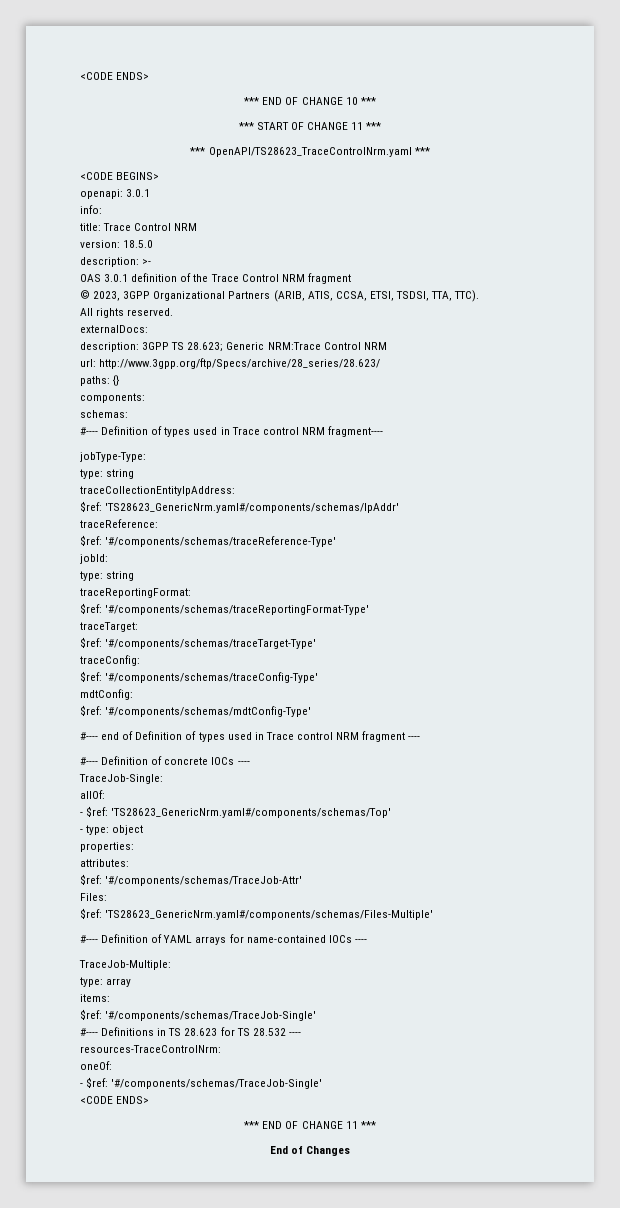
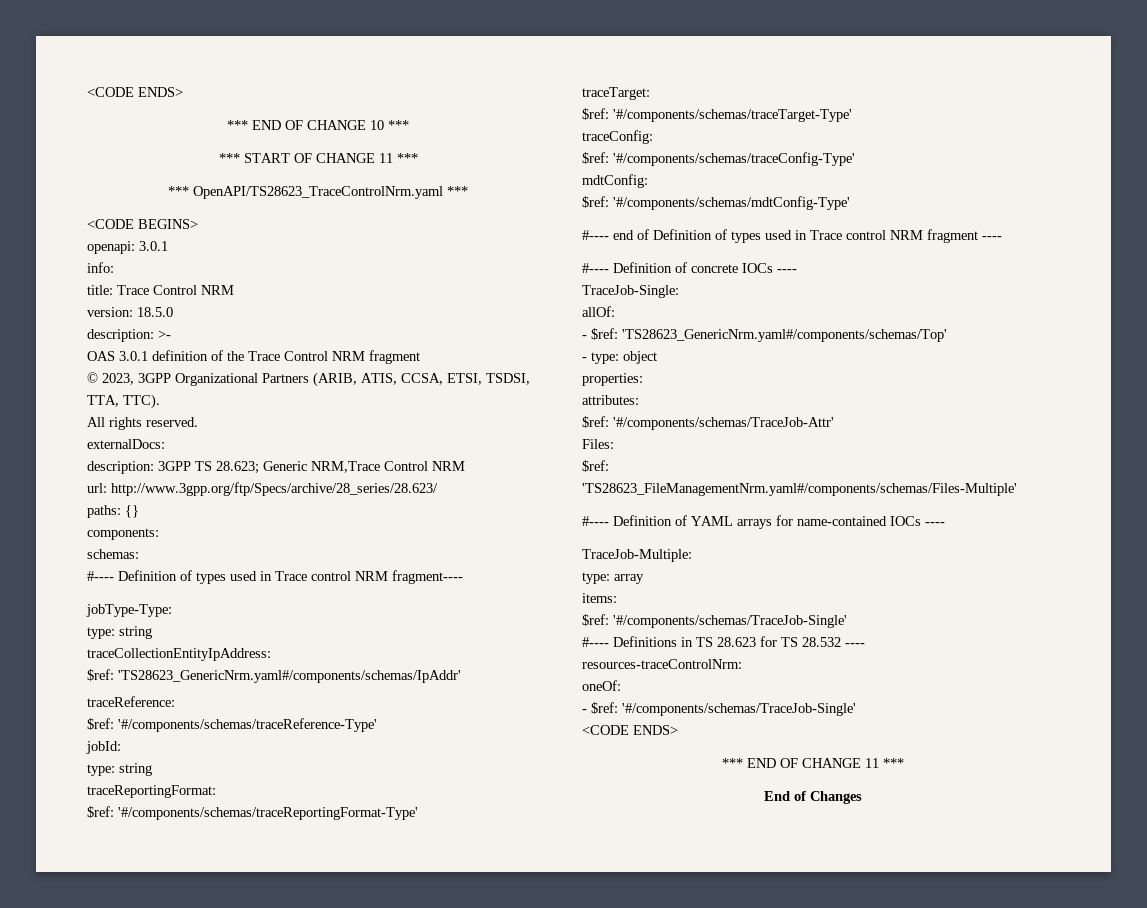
[267,342,321,350] NRM:Trace -> [311,461,380,473] NRM,Trace
[105,910,434,920] 'TS28623_GenericNrm.yaml#/components/schemas/Files-Multiple' -> [582,483,1017,496] 'TS28623_FileManagementNrm.yaml#/components/schemas/Files-Multiple'
[80,1045,221,1053] resources-TraceControlNrm: -> [582,659,742,669] resources-traceControlNrm:

